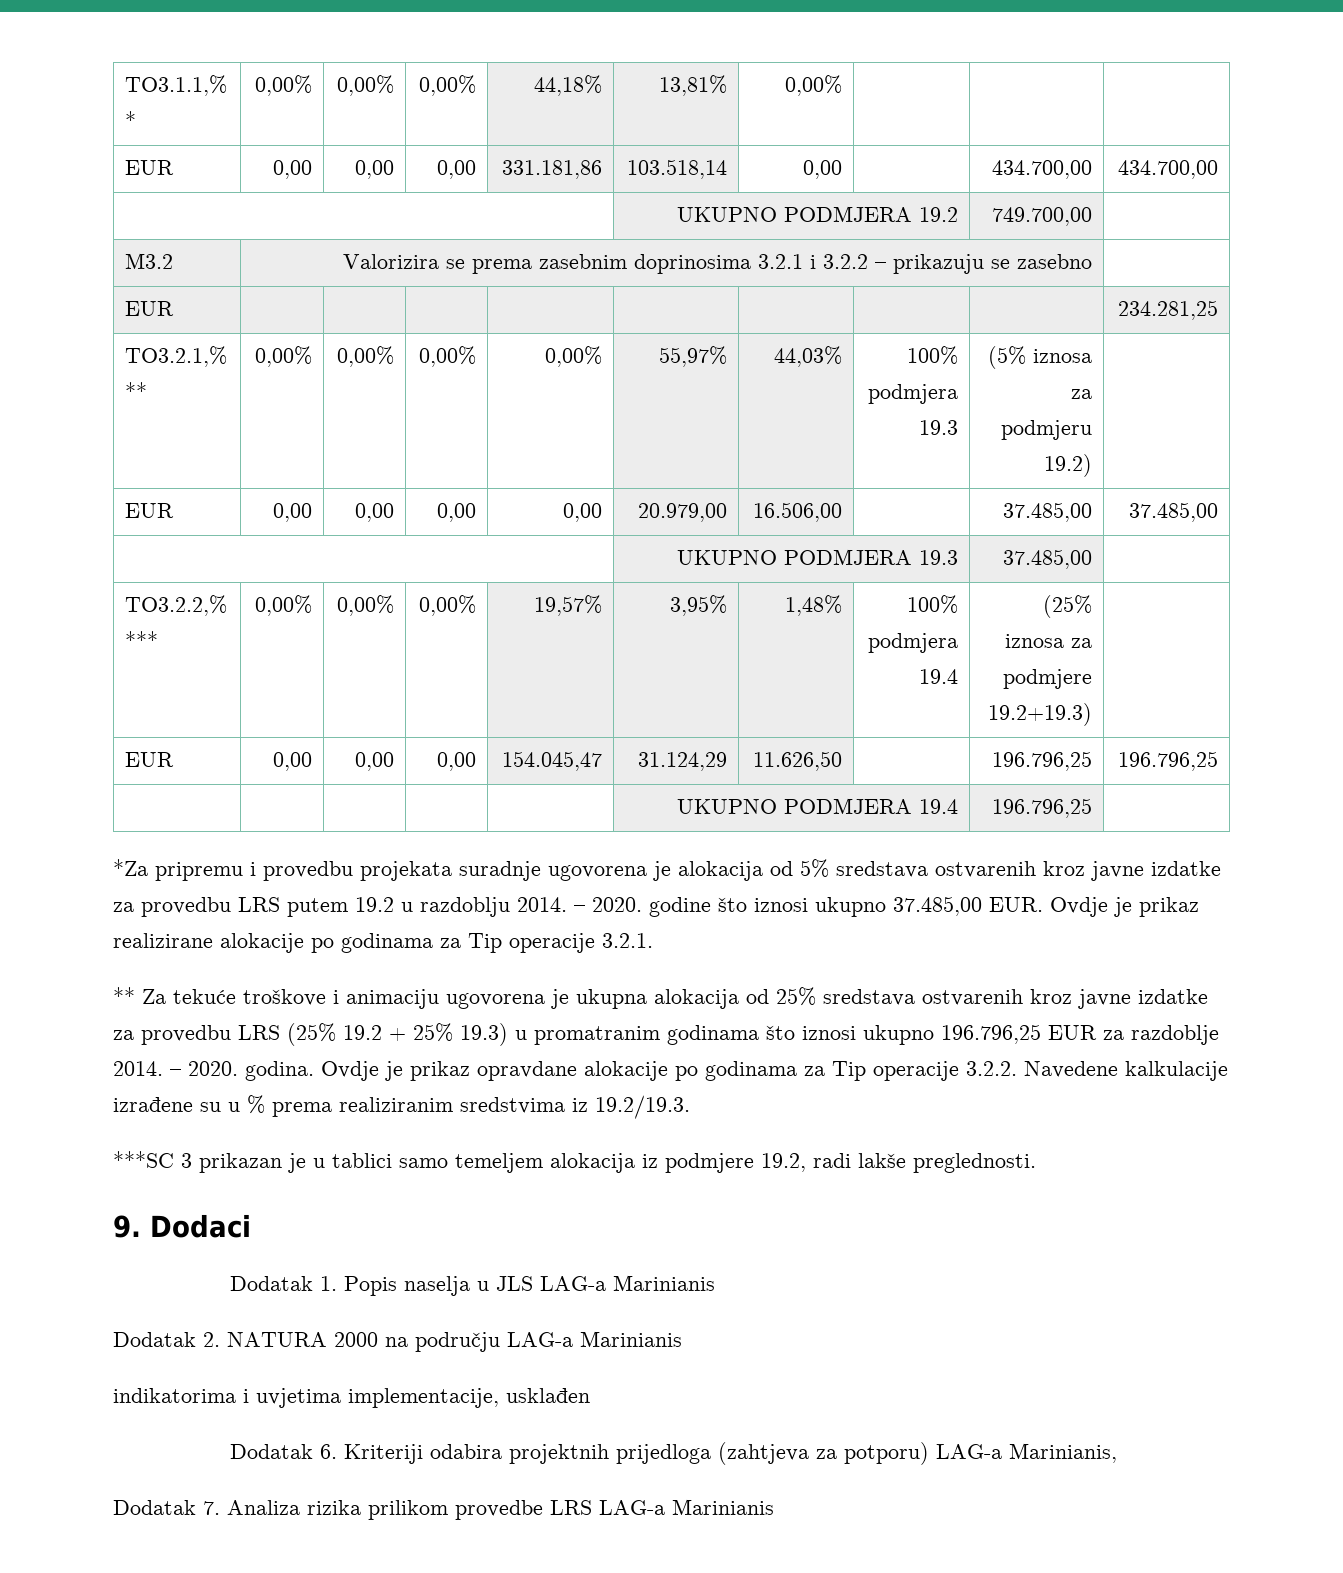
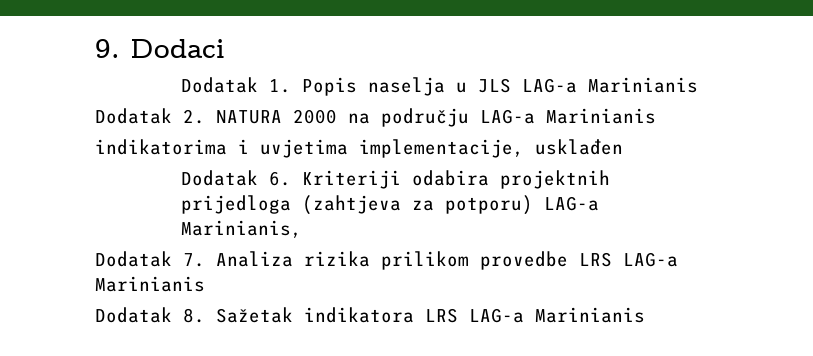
[125,75,228,96] [125,111,137,128] [254,75,312,96] [336,75,394,96] [418,75,476,96] [533,75,602,96] [658,75,727,96] [784,75,842,96] [125,160,175,175] [272,160,312,179] [354,160,394,179] [436,160,476,179] [501,160,602,179] [626,159,727,179] [802,160,842,179] [991,160,1092,179] [1117,160,1218,179] [676,206,958,222] [991,207,1092,226] [125,253,174,269] [342,254,1092,274] [125,301,175,316] [1117,300,1218,320] [125,346,228,367] [125,382,148,399] [254,346,312,367] [336,346,394,367] [418,346,476,367] [544,346,602,367] [658,346,727,367] [773,346,842,367] [906,346,958,365] [867,384,958,404] [918,420,958,435] [987,346,1092,369] [1070,389,1092,399] [1000,420,1092,440] [1043,454,1092,477] [125,503,175,518] [272,503,312,522] [354,503,394,522] [436,503,476,522] [562,503,602,522] [637,503,727,522] [752,502,842,522] [1002,502,1092,522] [1128,502,1218,522] [676,549,958,565] [1002,549,1092,569] [125,595,228,616] [125,631,159,648] [254,595,312,616] [336,595,394,616] [418,595,476,616] [533,595,602,616] [669,595,727,616] [784,595,842,616] [906,595,958,614] [867,633,958,653] [918,669,958,684] [1042,595,1092,618] [1004,634,1092,648] [1002,669,1092,689] [987,703,1092,726] [125,752,175,767] [272,752,312,771] [354,752,394,771] [436,752,476,771] [501,751,602,771] [637,752,727,771] [752,751,842,771] [991,751,1092,771] [1117,751,1218,771] [676,798,958,814] [991,798,1092,818] [113,859,1221,881] [113,896,1199,917] [113,933,653,953] [113,987,1208,1009] [113,1023,1219,1046] [113,1061,1228,1081] [113,1095,690,1119] [113,1151,1036,1173] TO3.1.1,% * | 0,00% | 0,00% | 0,00% | 44,18% | 13,81% | 0,00% | | | // EUR | 0,00 | 0,00 | 0,00 | 331.181,86 | 103.518,14 | 0,00 | | 434.700,00 | 434.700,00 // | UKUPNO PODMJERA 19.2 | 749.700,00 | // M3.2 | Valorizira se prema zasebnim doprinosima 3.2.1 i 3.2.2 – prikazuju se zasebno | // EUR | | | | | | | | | 234.281,25 // TO3.2.1,% ** | 0,00% | 0,00% | 0,00% | 0,00% | 55,97% | 44,03% | 100% podmjera 19.3 | (5% iznosa za podmjeru 19.2) | // EUR | 0,00 | 0,00 | 0,00 | 0,00 | 20.979,00 | 16.506,00 | | 37.485,00 | 37.485,00 // | UKUPNO PODMJERA 19.3 | 37.485,00 | // TO3.2.2,% *** | 0,00% | 0,00% | 0,00% | 19,57% | 3,95% | 1,48% | 100% podmjera 19.4 | (25% iznosa za podmjere 19.2+19.3) | // EUR | 0,00 | 0,00 | 0,00 | 154.045,47 | 31.124,29 | 11.626,50 | | 196.796,25 | 196.796,25 // | | | | | UKUPNO PODMJERA 19.4 | 196.796,25 | // *Za pripremu i provedbu projekata suradnje ugovorena je alokacija od 5% sredstava ostvarenih kroz javne izdatke za provedbu LRS putem 19.2 u razdoblju 2014. – 2020. godine što iznosi ukupno 37.485,00 EUR. Ovdje je prikaz realizirane alokacije po godinama za Tip operacije 3.2.1. // ** Za tekuće troškove i animaciju ugovorena je ukupna alokacija od 25% sredstava ostvarenih kroz javne izdatke za provedbu LRS (25% 19.2 + 25% 19.3) u promatranim godinama što iznosi ukupno 196.796,25 EUR za razdoblje 2014. – 2020. godina. Ovdje je prikaz opravdane alokacije po godinama za Tip operacije 3.2.2. Navedene kalkulacije izrađene su u % prema realiziranim sredstvima iz 19.2/19.3. // ***SC 3 prikazan je u tablici samo temeljem alokacija iz podmjere 19.2, radi lakše preglednosti. // -> (95, 48) none
(774, 1507) none -> [95,307,645,323] // Dodatak 8. Sažetak indikatora LRS LAG-a Marinianis

